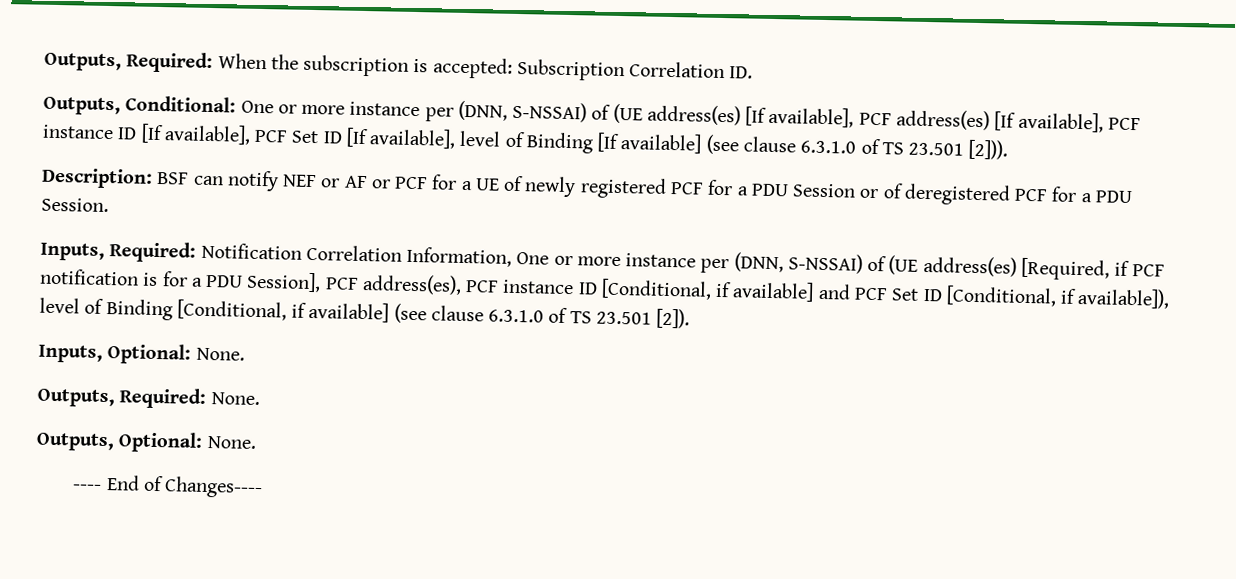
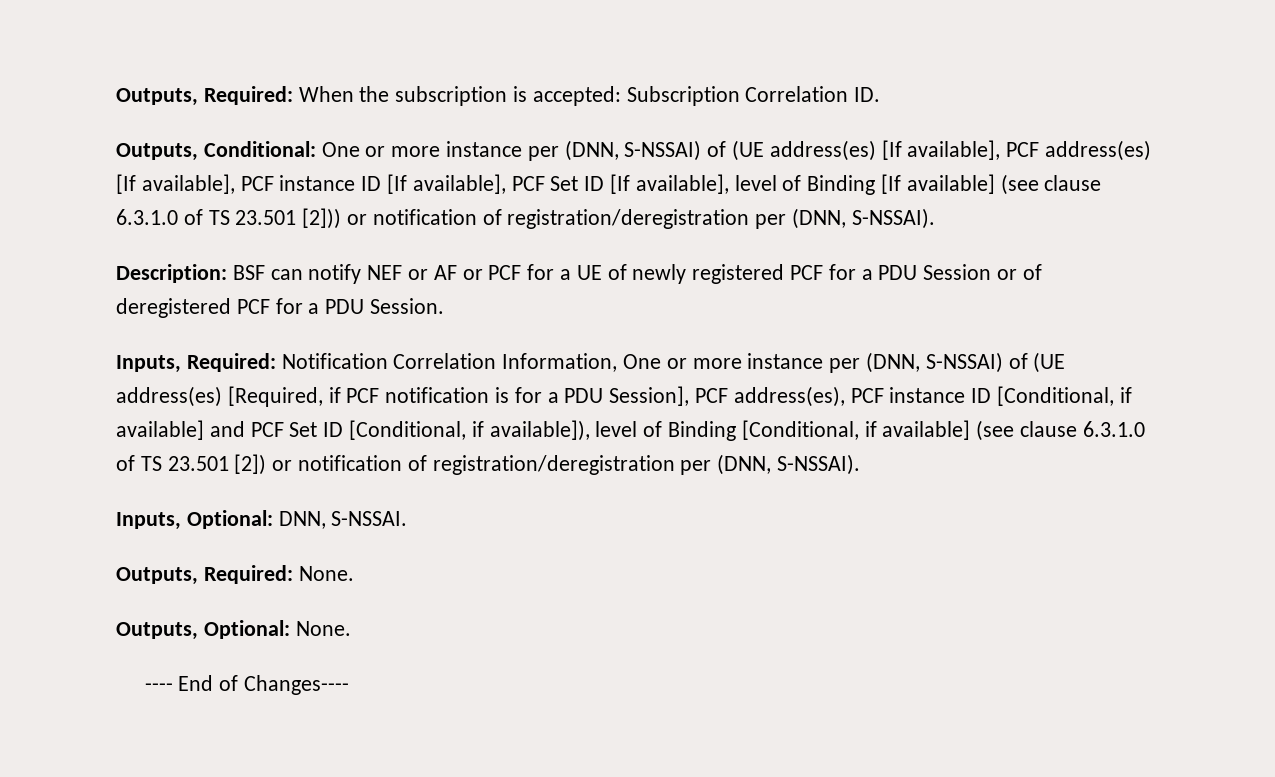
[968,139,1009,160] [2])). -> [302,208,935,229] [2])) or notification of registration/deregistration per (DNN, S-NSSAI).
[656,308,691,329] [2]). -> [234,454,861,475] [2]) or notification of registration/deregistration per (DNN, S-NSSAI).
[195,347,245,361] None. -> [278,511,408,529] DNN, S-NSSAI.

